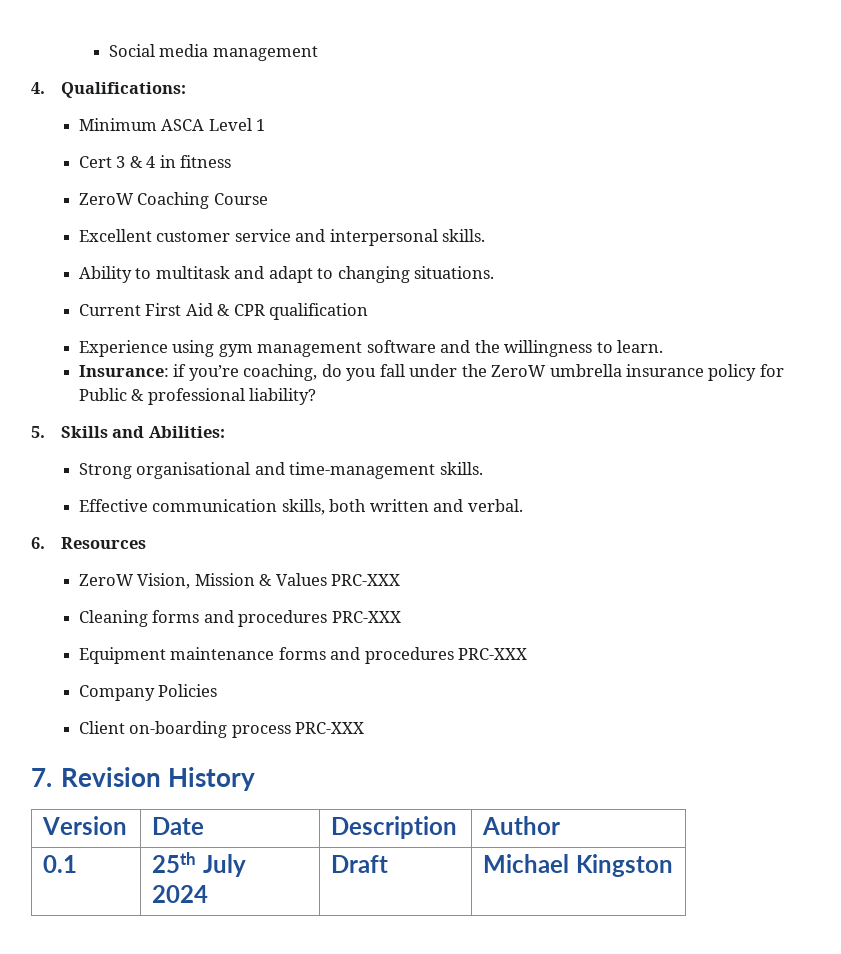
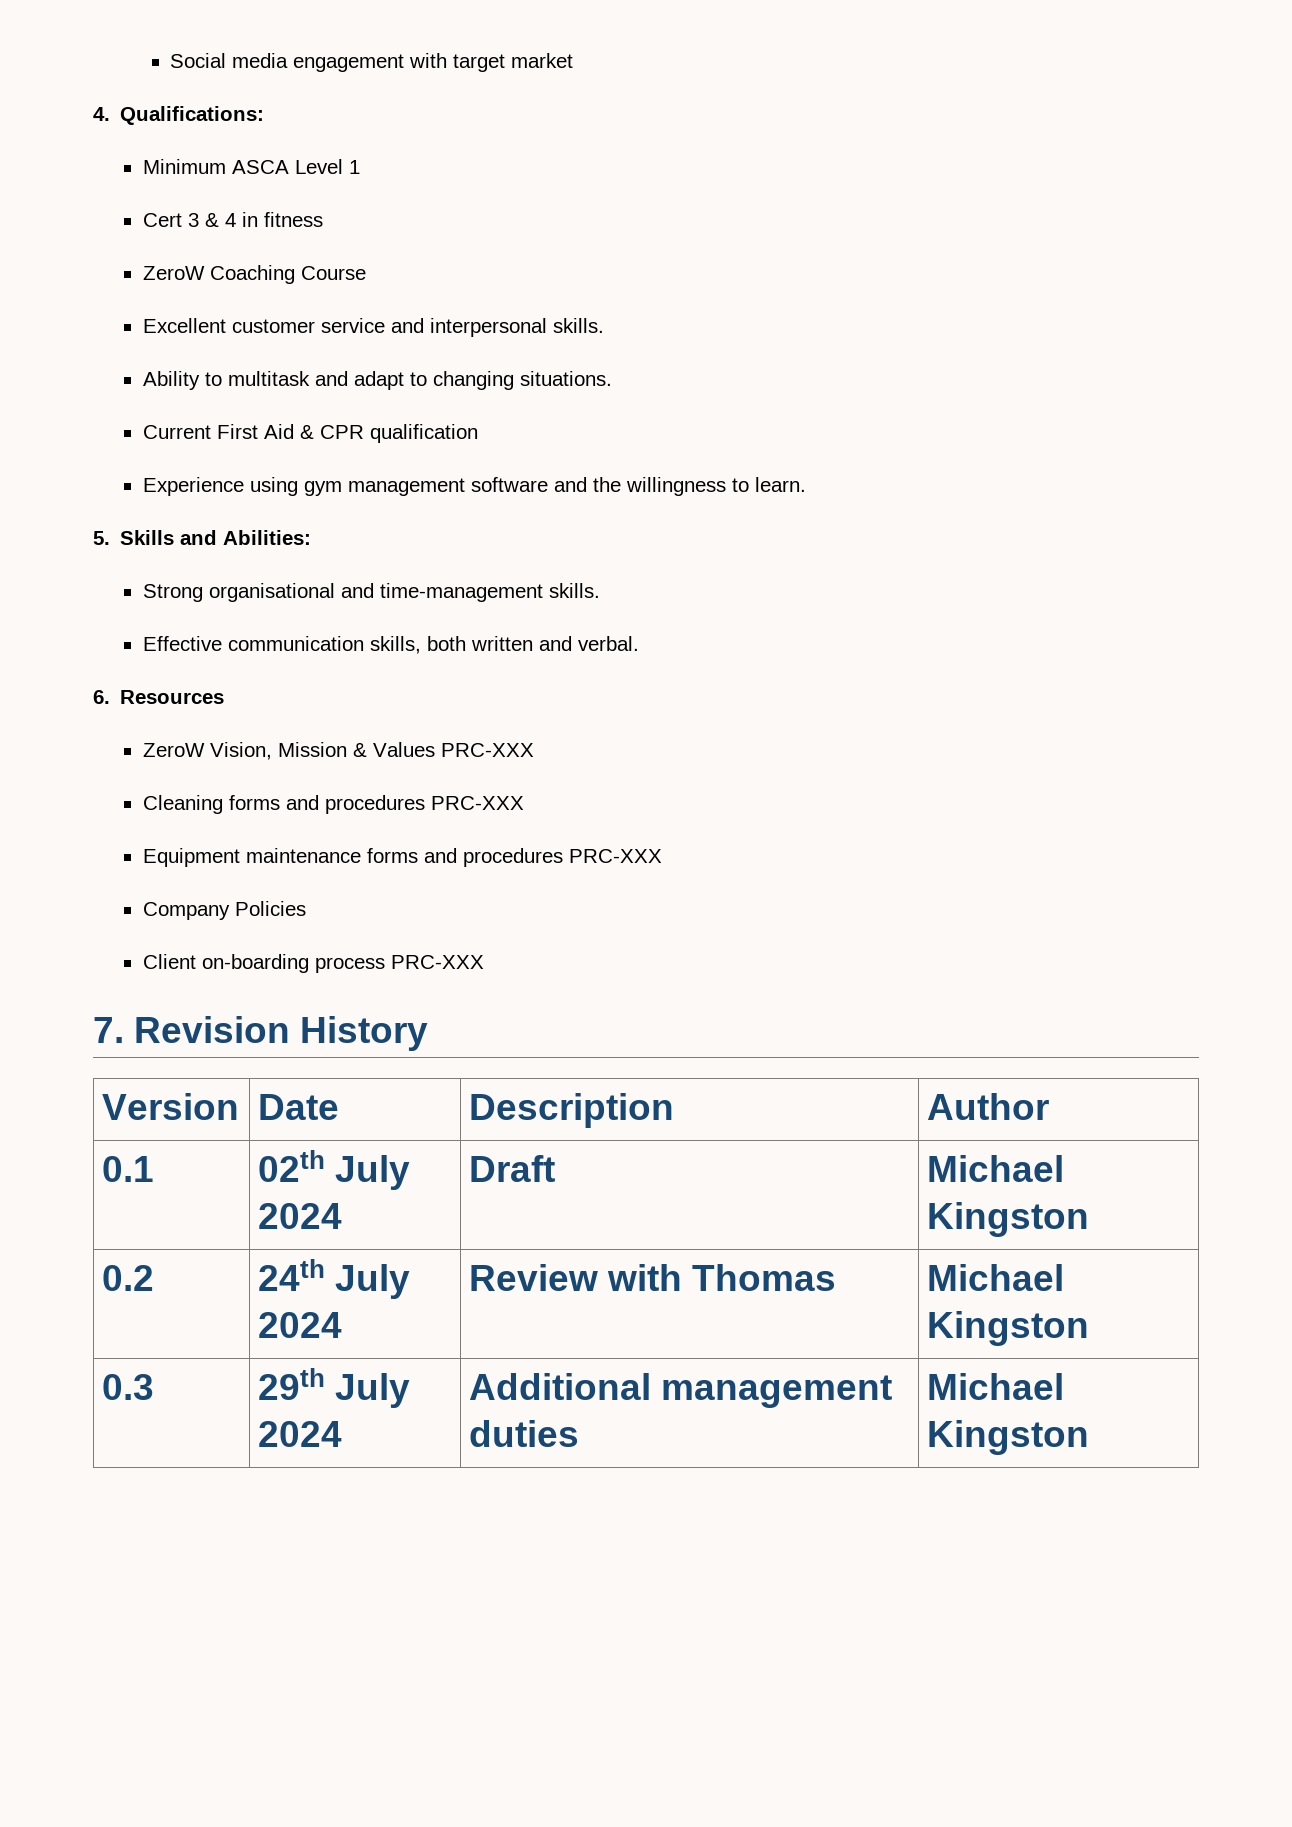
[212,46,318,61] management -> [293,53,574,72] engagement with target market
[78,364,784,381] [78,388,317,405] // Insurance: if you’re coaching, do you fall under the ZeroW umbrella insurance policy for Public & professional liability? -> (806, 484) none
[152,852,197,873] 25th -> [258,1150,326,1182] 02th
(673, 865) none -> [102,1265,155,1291] [258,1259,411,1299] [258,1312,343,1338] [469,1264,837,1291] [927,1264,1065,1291] [927,1311,1090,1346] [102,1374,155,1400] [258,1368,411,1408] [258,1421,343,1447] [469,1373,893,1408] [469,1420,580,1447] [927,1373,1065,1400] [927,1420,1090,1455] // 0.2 | 24th July 2024 | Review with Thomas | Michael Kingston // 0.3 | 29th July 2024 | Additional management duties | Michael Kingston

